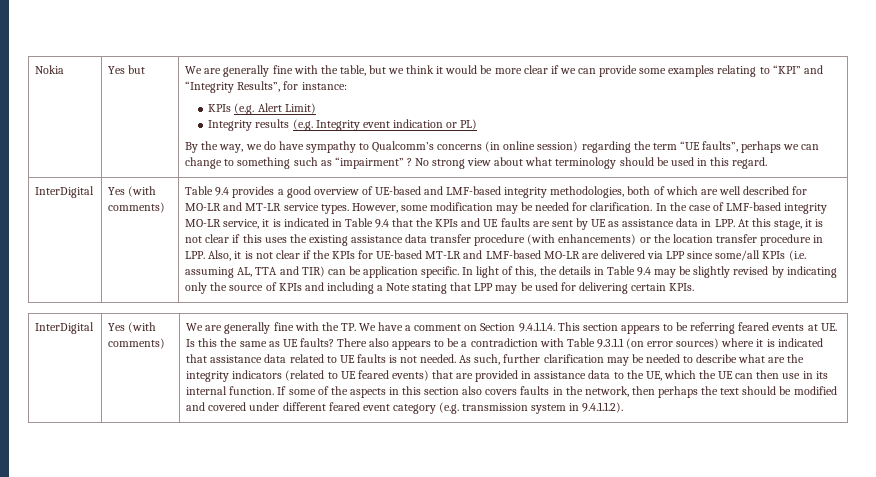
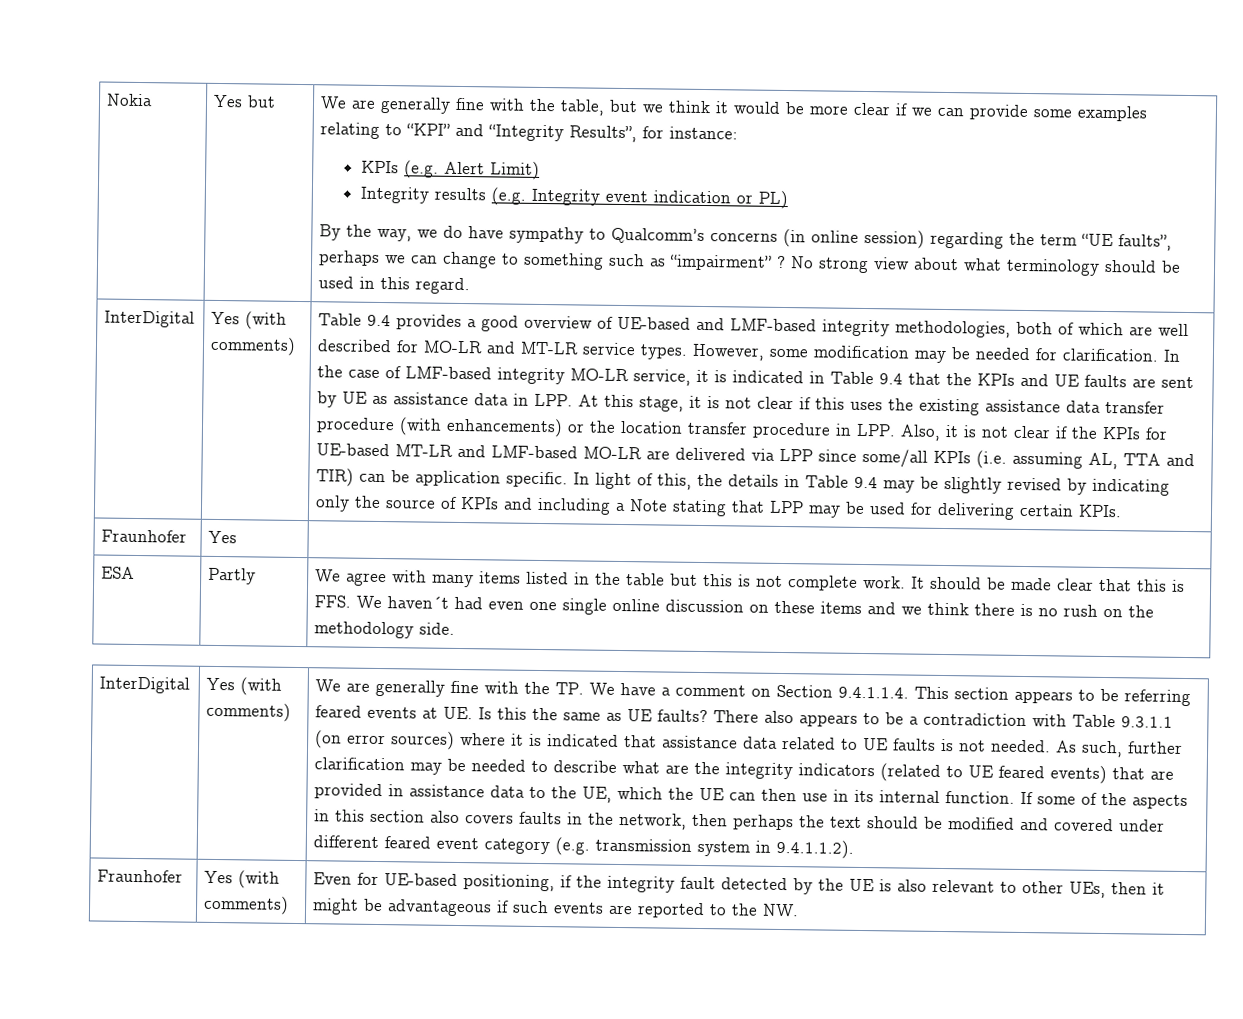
(695, 287) none -> [101,529,188,543] [208,530,238,544] [101,566,136,579] [208,567,257,585] [315,569,1186,592] [314,595,1155,618] [314,621,456,639] // Fraunhofer | Yes | // ESA | Partly | We agree with many items listed in the table but this is not complete work. It should be made clear that this is FFS. We haven´t had even one single online discussion on these items and we think there is no rush on the methodology side.
(624, 407) none -> [97,869,184,883] [204,870,281,889] [203,895,290,915] [313,872,1166,899] [312,898,800,919] // Fraunhofer | Yes (with comments) | Even for UE-based positioning, if the integrity fault detected by the UE is also relevant to other UEs, then it might be advantageous if such events are reported to the NW.

